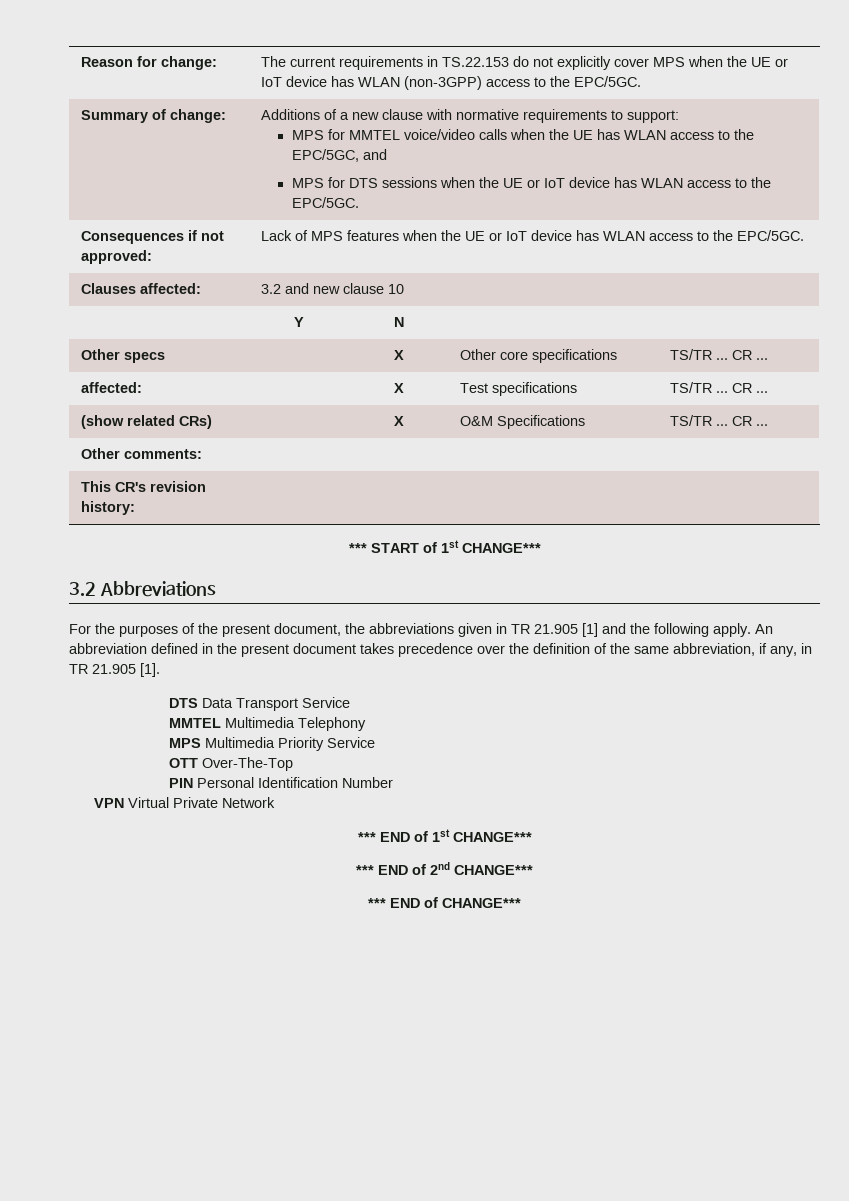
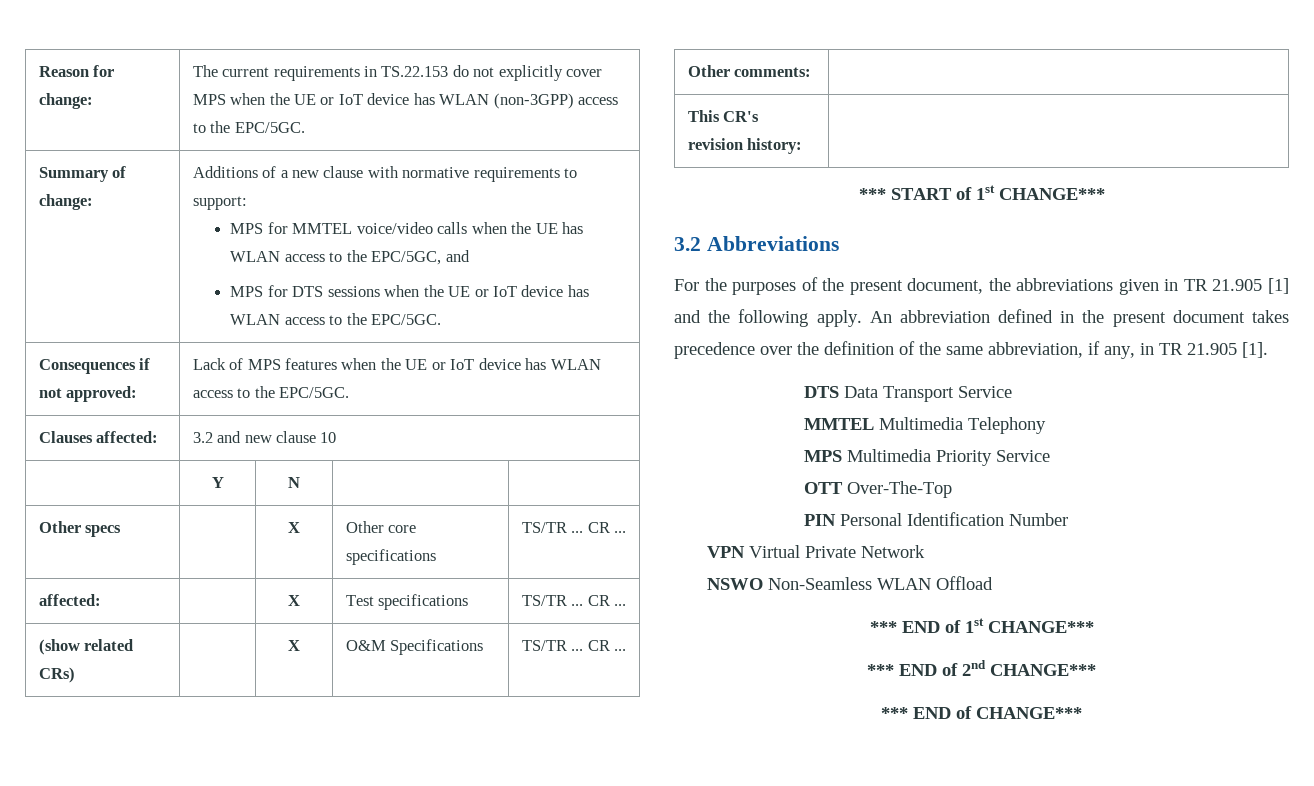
(275, 802) none -> [706,576,993,590] // NSWO Non-Seamless WLAN Offload

